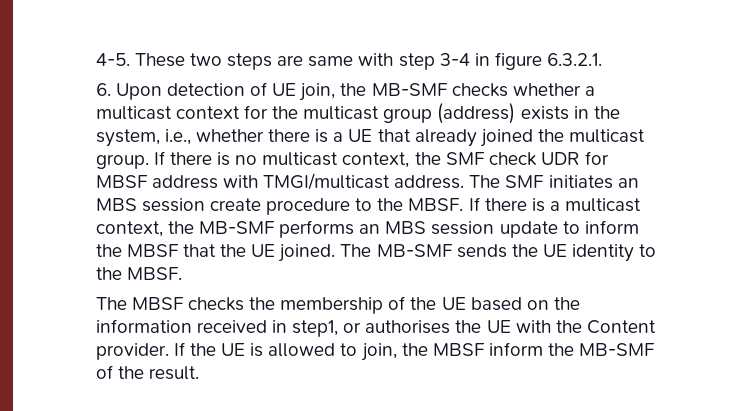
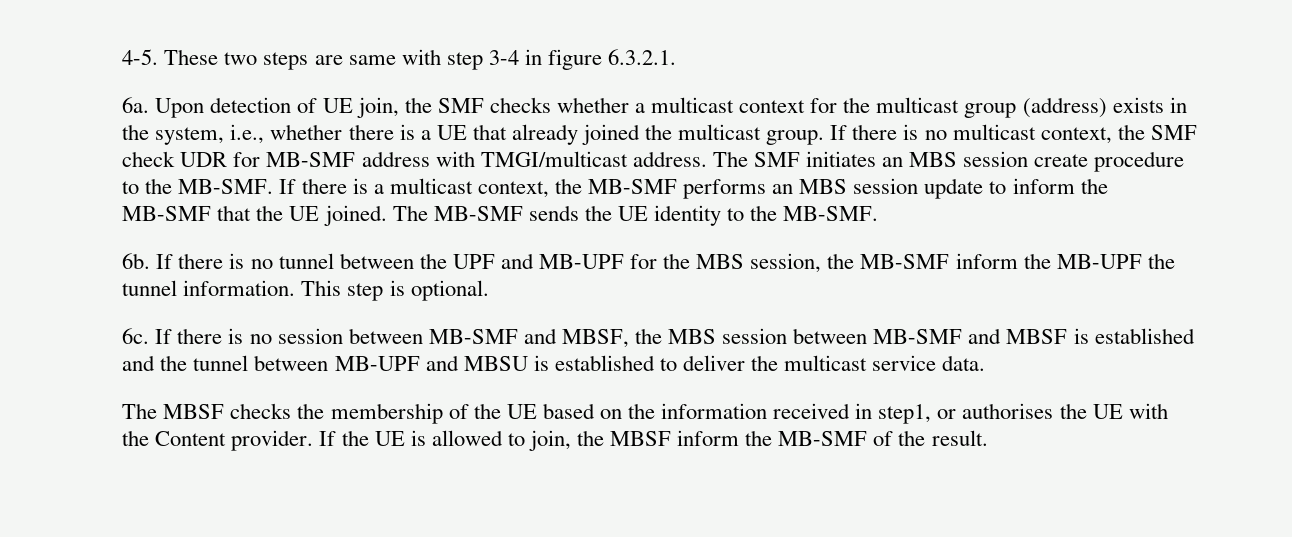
[95,83,111,96] 6. -> [122,97,150,113] 6a.
[371,83,448,96] MB-SMF -> [437,98,484,113] SMF
[95,175,148,188] MBSF -> [266,152,356,167] MB-SMF
[408,198,464,211] MBSF. -> [178,179,274,194] MB-SMF.
[126,244,179,257] MBSF -> [122,206,212,221] MB-SMF
[126,267,182,280] MBSF. -> [783,206,879,221] [122,253,1175,273] [122,280,489,301] [122,328,1195,348] [122,355,986,371] MB-SMF. // 6b. If there is no tunnel between the UPF and MB-UPF for the MBS session, the MB-SMF inform the MB-UPF the tunnel information. This step is optional. // 6c. If there is no session between MB-SMF and MBSF, the MBS session between MB-SMF and MBSF is established and the tunnel between MB-UPF and MBSU is established to deliver the multicast service data.

